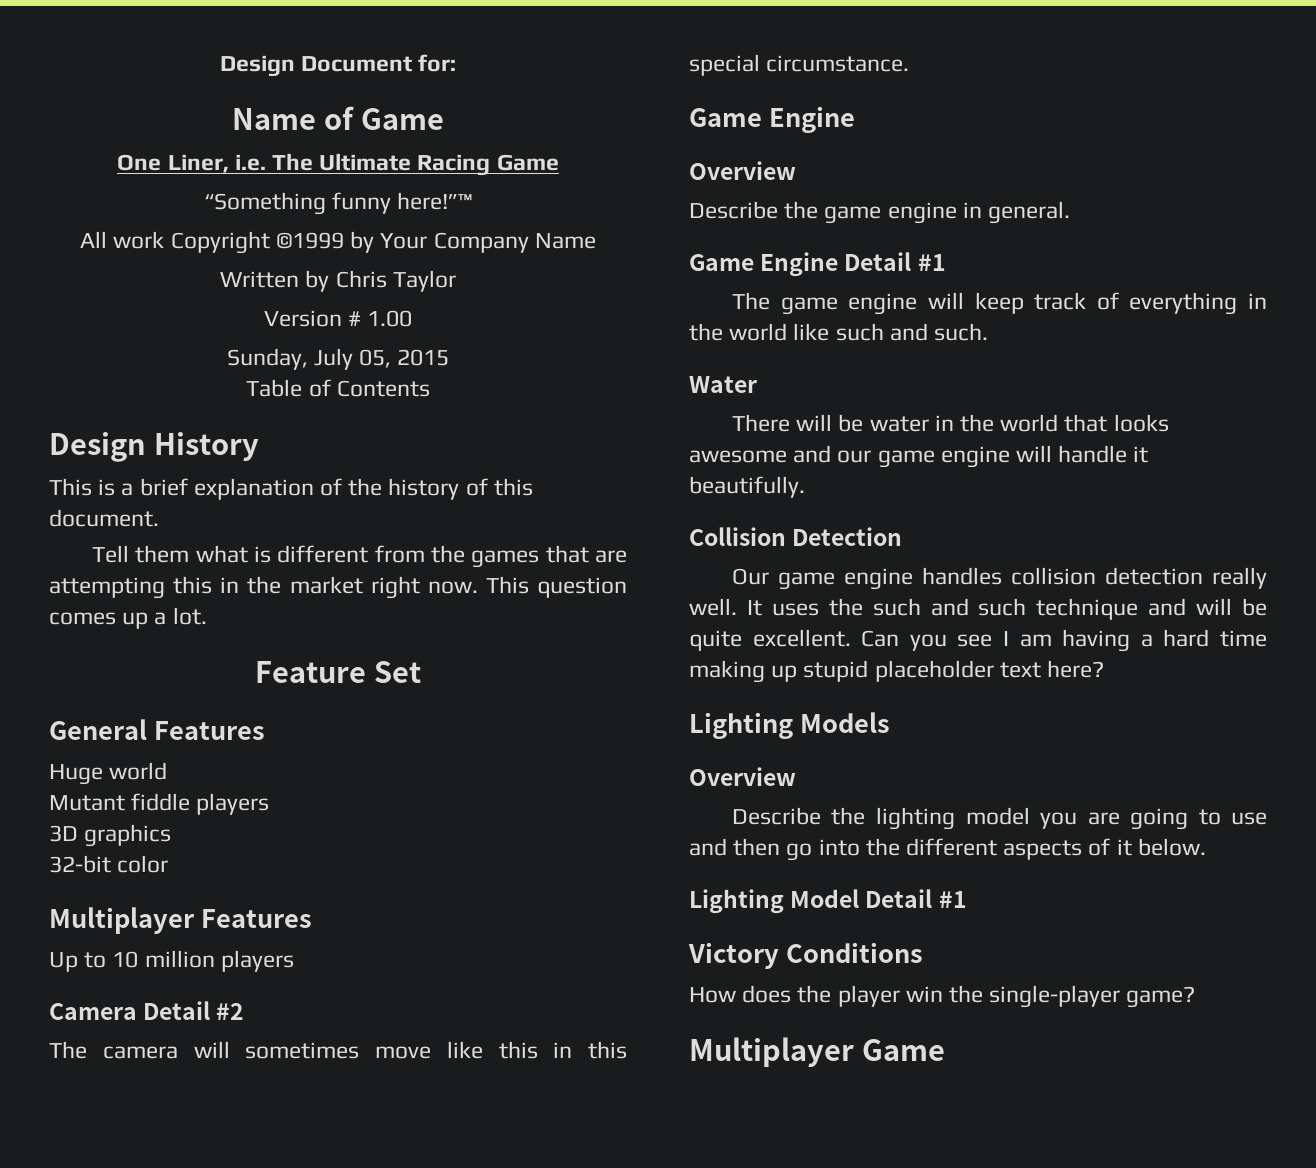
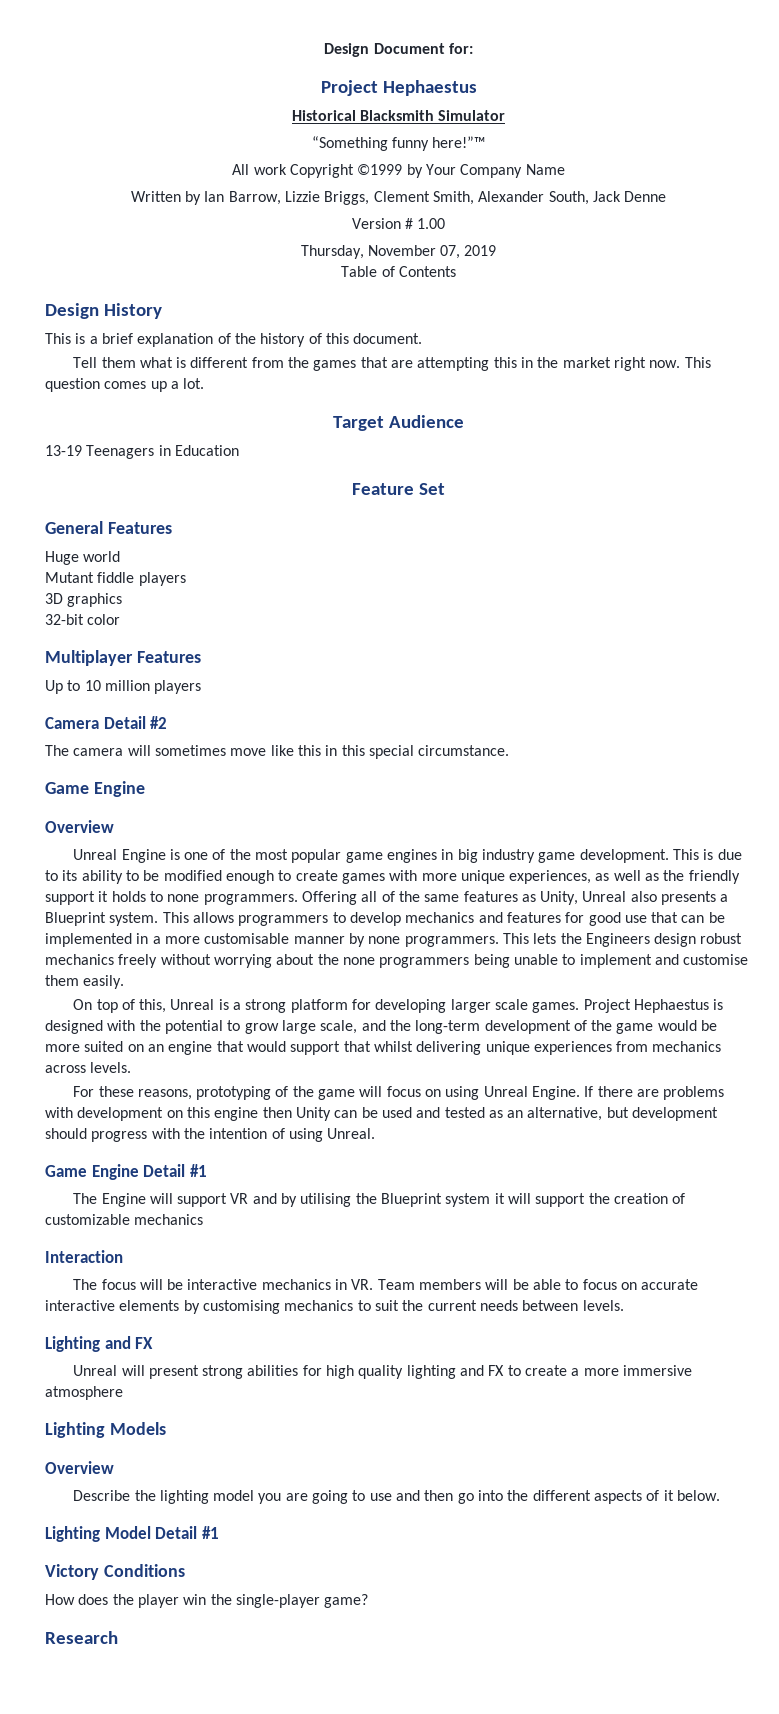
[232,106,444,130] [117,153,559,176] Name of Game // One Liner, i.e. The Ultimate Racing Game -> [320,80,477,96] [291,110,506,121] Project Hephaestus // Historical Blacksmith Simulator
[335,270,456,292] Chris Taylor -> [204,191,667,205] Ian Barrow, Lizzie Briggs, Clement Smith, Alexander South, Jack Denne
[226,348,450,370] Sunday, July 05, 2015 -> [300,245,497,259] Thursday, November 07, 2019
(207, 616) none -> [333,415,464,431] [45,445,239,459] // Target Audience // 13-19 Teenagers in Education
[689,201,1071,224] Describe the game engine in general. -> [73,849,742,863] [45,870,740,884] [45,891,729,905] [45,912,725,926] [45,933,743,947] [45,954,749,968] [45,975,125,989] [73,999,724,1013] [45,1020,718,1034] [45,1041,722,1055] [45,1062,132,1073] [73,1086,725,1100] [45,1107,719,1121] [45,1128,376,1142] Unreal Engine is one of the most popular game engines in big industry game development. This is due to its ability to be modified enough to create games with more unique experiences, as well as the friendly support it holds to none programmers. Offering all of the same features as Unity, Unreal also presents a Blueprint system. This allows programmers to develop mechanics and features for good use that can be implemented in a more customisable manner by none programmers. This lets the Engineers design robust mechanics freely without worrying about the none programmers being unable to implement and customise them easily. // On top of this, Unreal is a strong platform for developing larger scale games. Project Hephaestus is designed with the potential to grow large scale, and the long-term development of the game would be more suited on an engine that would support that whilst delivering unique experiences from mechanics across levels. // For these reasons, prototyping of the game will focus on using Unreal Engine. If there are problems with development on this engine then Unity can be used and tested as an alternative, but development should progress with the intention of using Unreal.
[780,292,1267,315] [689,323,989,341] [689,376,758,393] [731,414,1169,432] [689,445,1149,468] [689,476,805,498] [689,527,903,546] [731,567,1267,590] [689,598,1267,620] [689,629,1267,652] [689,660,1105,683] game engine will keep track of everything in the world like such and such. // Water // There will be water in the world that looks awesome and our game engine will handle it beautifully. // Collision Detection // Our game engine handles collision detection really well. It uses the such and such technique and will be quite excellent. Can you see I am having a hard time making up stupid placeholder text here? -> [101,1193,686,1207] [45,1214,204,1225] [45,1250,123,1263] [73,1279,699,1290] [45,1300,624,1314] [45,1336,154,1352] [73,1365,693,1379] [45,1386,123,1400] Engine will support VR and by utilising the Blueprint system it will support the creation of customizable mechanics // Interaction // The focus will be interactive mechanics in VR. Team members will be able to focus on accurate interactive elements by customising mechanics to suit the current needs between levels. // Lighting and FX // Unreal will present strong abilities for high quality lighting and FX to create a more immersive atmosphere
[689,1037,945,1067] Multiplayer Game -> [45,1631,118,1644] Research

